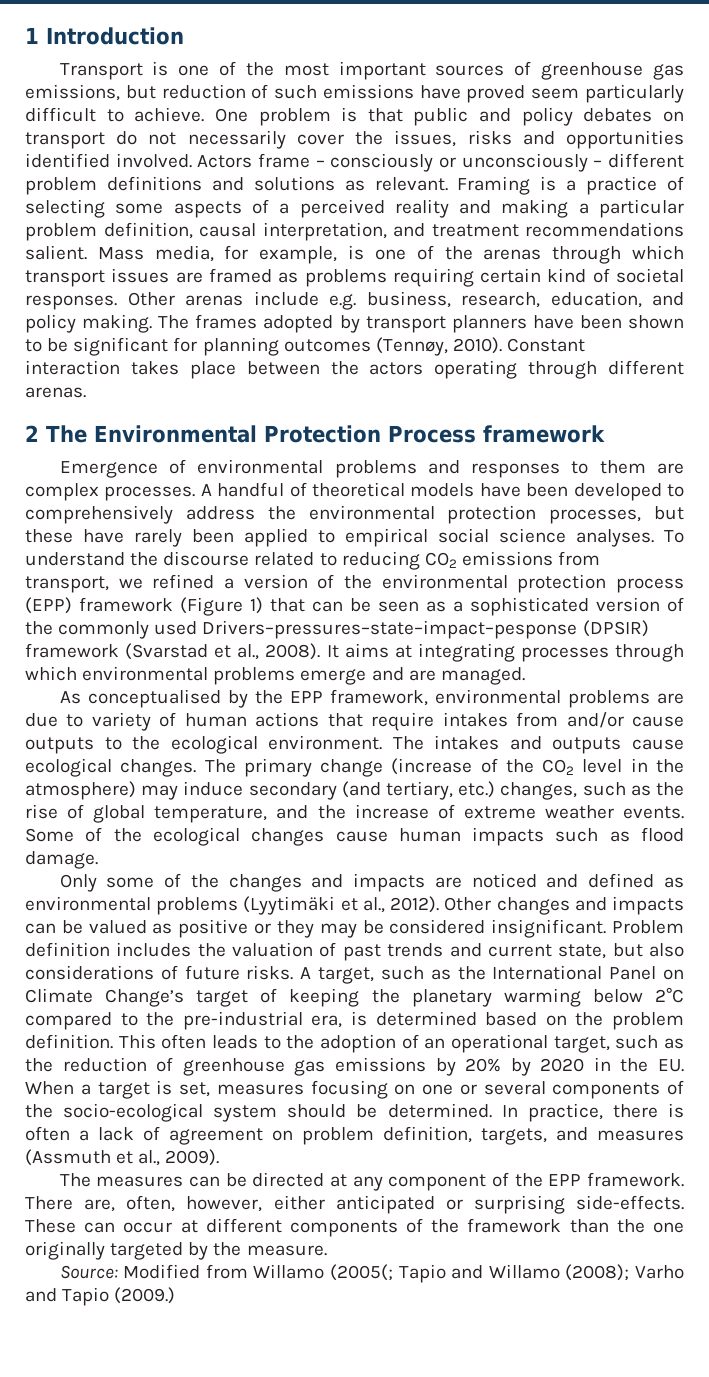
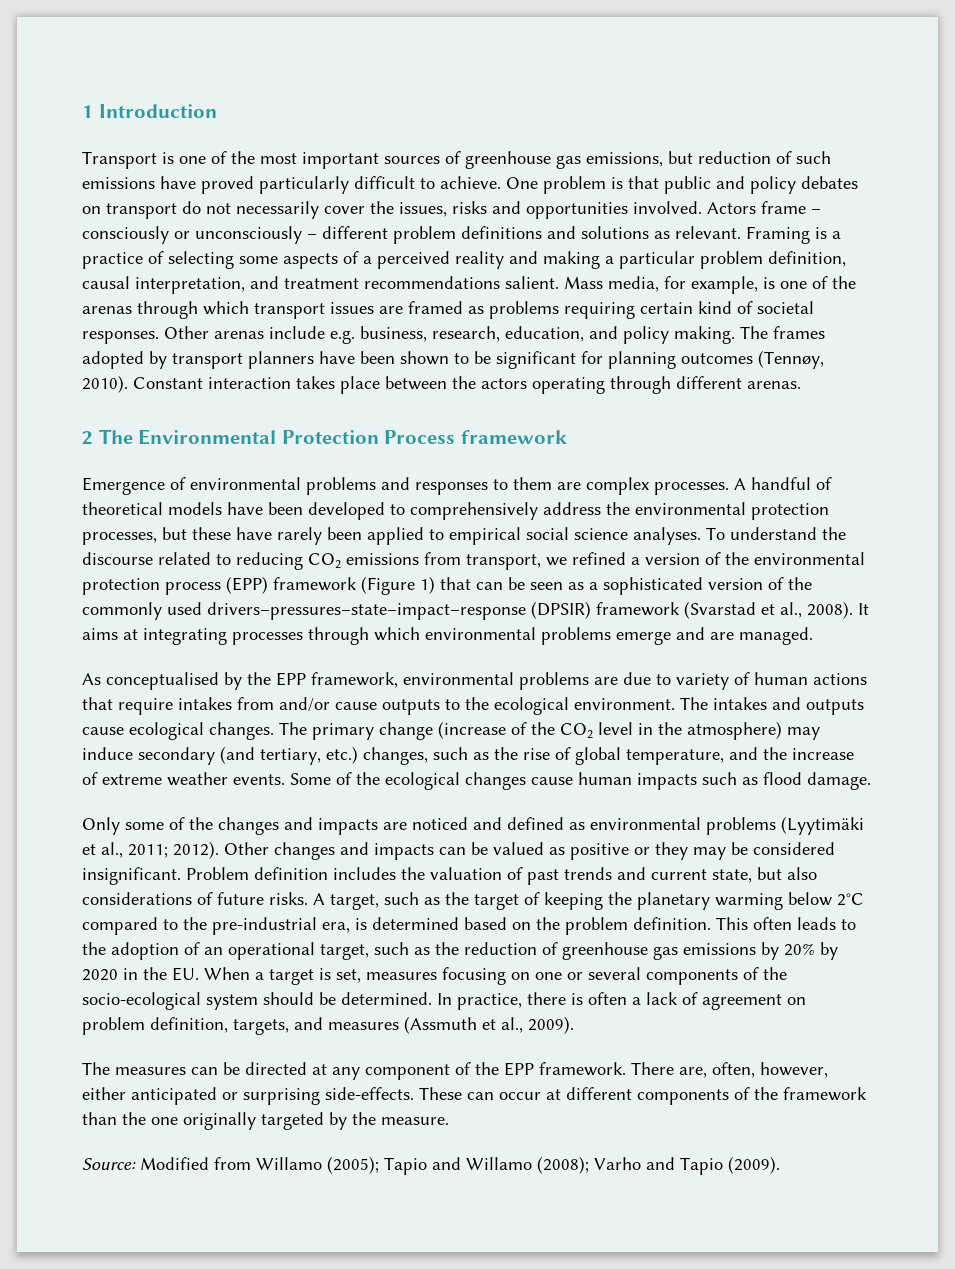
[531,88,580,99] seem -> (254, 185) none
[25,153,110,168] identified -> (628, 210) none
[202,620,578,639] Drivers–pressures–state–impact–pesponse -> [207,602,526,620] drivers–pressures–state–impact–response
(385, 905) none -> [128,844,168,858] 2011;
[492,965,684,980] [25,988,185,1007] International Panel on Climate Change’s -> (469, 898) none
[330,1264,394,1281] (2005(; -> [327,1156,379,1174] (2005);
[114,1287,176,1304] (2009.) -> [728,1156,780,1174] (2009).

